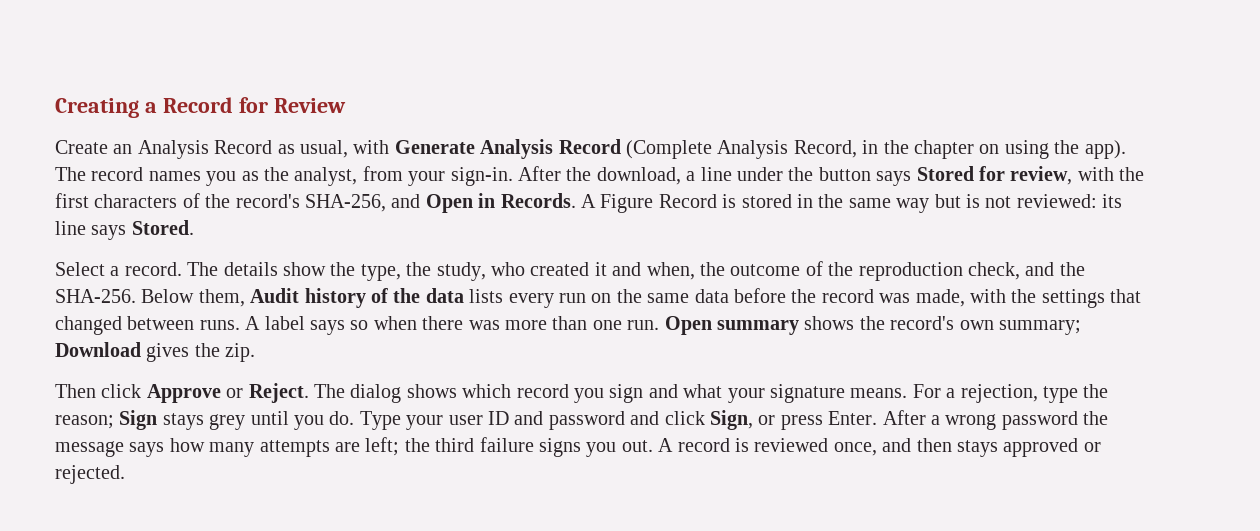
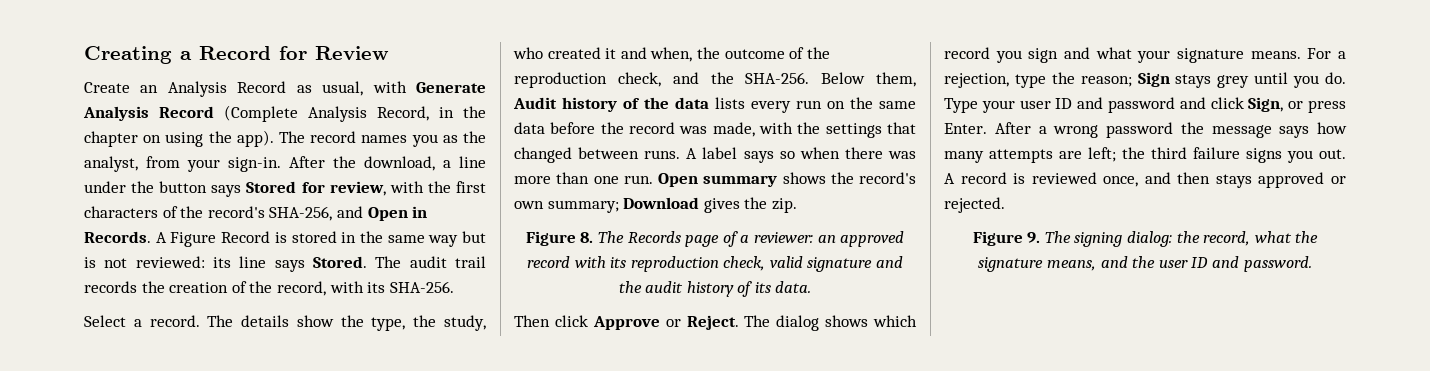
(194, 227) none -> [375,256,486,268] [84,281,454,296] The audit trail records the creation of the record, with its SHA-256.
(256, 352) none -> [525,231,905,247] [526,256,904,272] [618,281,812,297] // Figure 8. The Records page of a reviewer: an approved record with its reproduction check, valid signature and the audit history of its data.
(125, 474) none -> [972,231,1319,247] [978,256,1312,272] // Figure 9. The signing dialog: the record, what the signature means, and the user ID and password.

